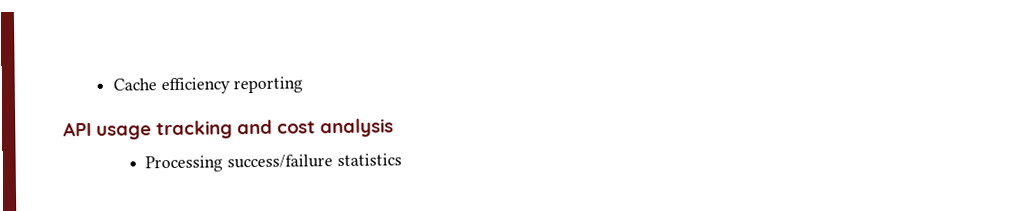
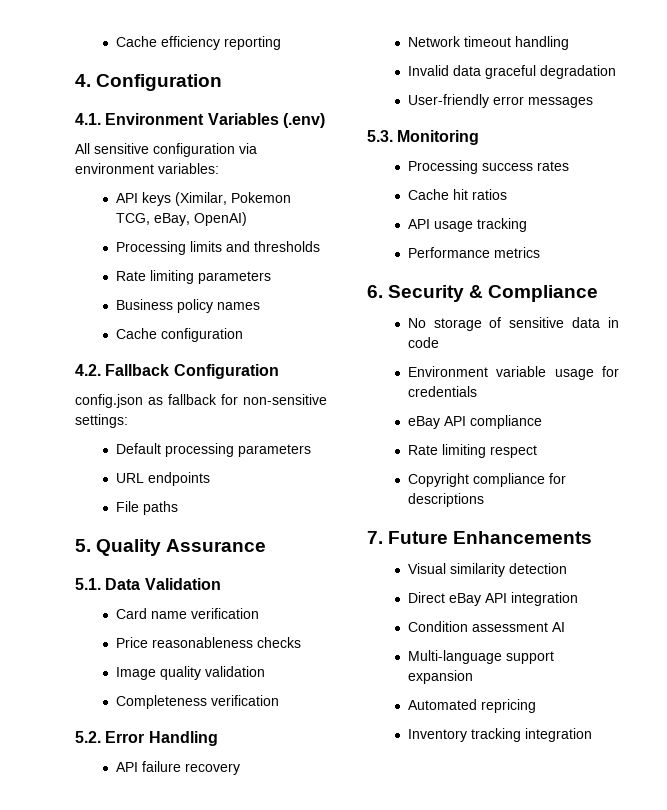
[63,118,394,140] [145,153,402,173] API usage tracking and cost analysis // Processing success/failure statistics -> [75,74,223,91] [75,113,325,128] [75,143,257,157] [75,163,219,174] [115,192,291,206] [115,212,247,226] [115,241,320,255] [115,270,271,284] [115,299,260,313] [115,328,243,342] [75,364,279,379] [75,394,327,408] [75,414,128,428] [115,443,311,457] [115,472,210,486] [115,501,178,515] [75,539,267,556] [75,578,221,590] [115,608,259,619] [115,637,301,648] [115,666,265,680] [115,695,279,709] [75,731,218,746] [115,761,240,775] [407,36,569,50] [407,65,616,79] [407,94,593,108] [367,130,480,145] [407,160,569,174] [407,189,507,200] [407,218,527,232] [407,247,540,258] [367,285,599,302] [407,317,619,331] [407,337,439,348] [407,366,619,380] [407,386,477,397] [407,415,542,429] [407,444,537,458] [407,473,566,487] [407,493,484,507] [367,531,593,544] [407,563,567,577] [407,592,578,606] [407,621,565,632] [407,650,554,664] [407,670,473,684] [407,699,536,713] [407,728,592,742] 4. Configuration // 4.1. Environment Variables (.env) // All sensitive configuration via environment variables: // API keys (Ximilar, Pokemon TCG, eBay, OpenAI) // Processing limits and thresholds // Rate limiting parameters // Business policy names // Cache configuration // 4.2. Fallback Configuration // config.json as fallback for non-sensitive settings: // Default processing parameters // URL endpoints // File paths // 5. Quality Assurance // 5.1. Data Validation // Card name verification // Price reasonableness checks // Image quality validation // Completeness verification // 5.2. Error Handling // API failure recovery // Network timeout handling // Invalid data graceful degradation // User-friendly error messages // 5.3. Monitoring // Processing success rates // Cache hit ratios // API usage tracking // Performance metrics // 6. Security & Compliance // No storage of sensitive data in code // Environment variable usage for credentials // eBay API compliance // Rate limiting respect // Copyright compliance for descriptions // 7. Future Enhancements // Visual similarity detection // Direct eBay API integration // Condition assessment AI // Multi-language support expansion // Automated repricing // Inventory tracking integration

